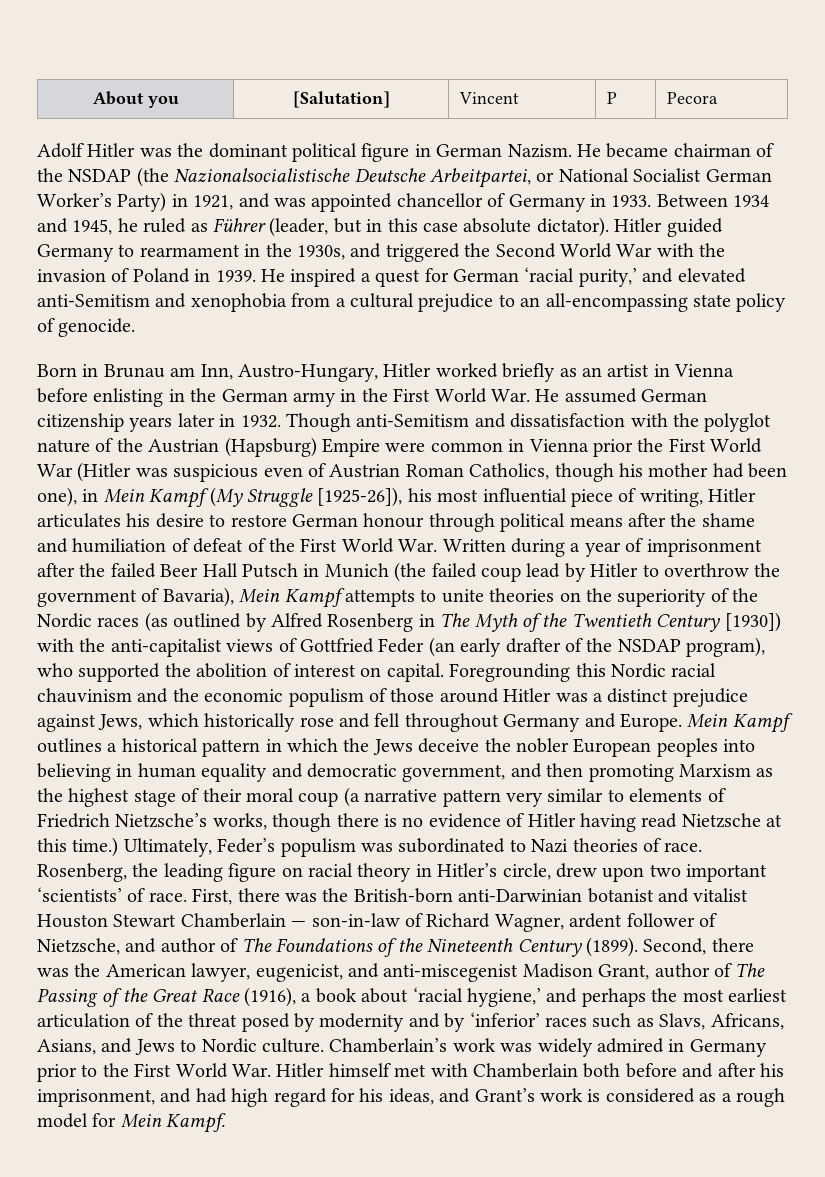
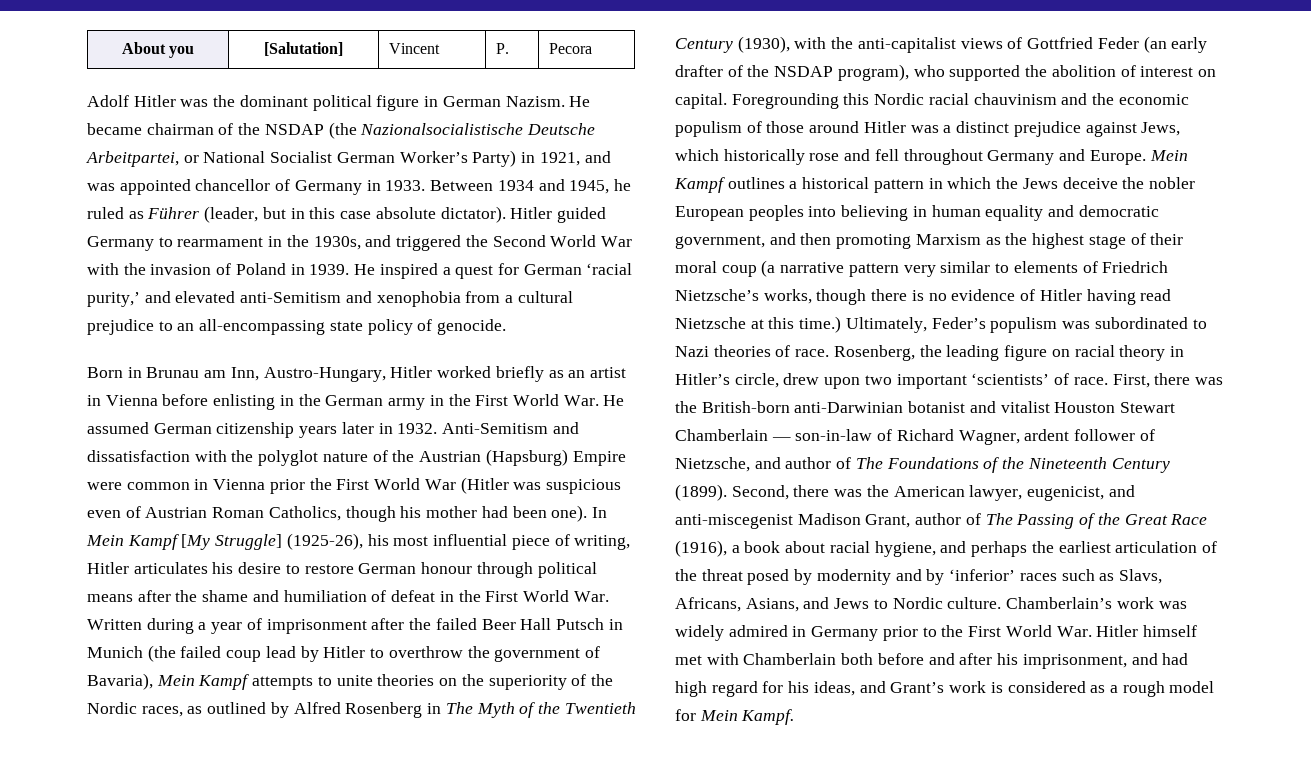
[606,92,617,104] P -> [495,43,509,54] P.
[286,413,470,432] Though anti-Semitism -> [442,423,549,434] Anti-Semitism
[37,487,403,508] one), in Mein Kampf (My Struggle [1925-26]), -> [551,505,607,522] [86,533,363,550] one). In Mein Kampf [My Struggle] (1925-26),
[247,538,266,552] of -> [439,591,454,602] in
[97,612,168,632] races (as -> [141,706,203,717] races, as
[724,612,781,632] [1930]) -> [737,36,790,53] (1930),
[412,987,541,1007] ‘racial hygiene,’ -> [829,541,936,557] racial hygiene,
[682,989,724,1002] most -> (1054, 547) none

